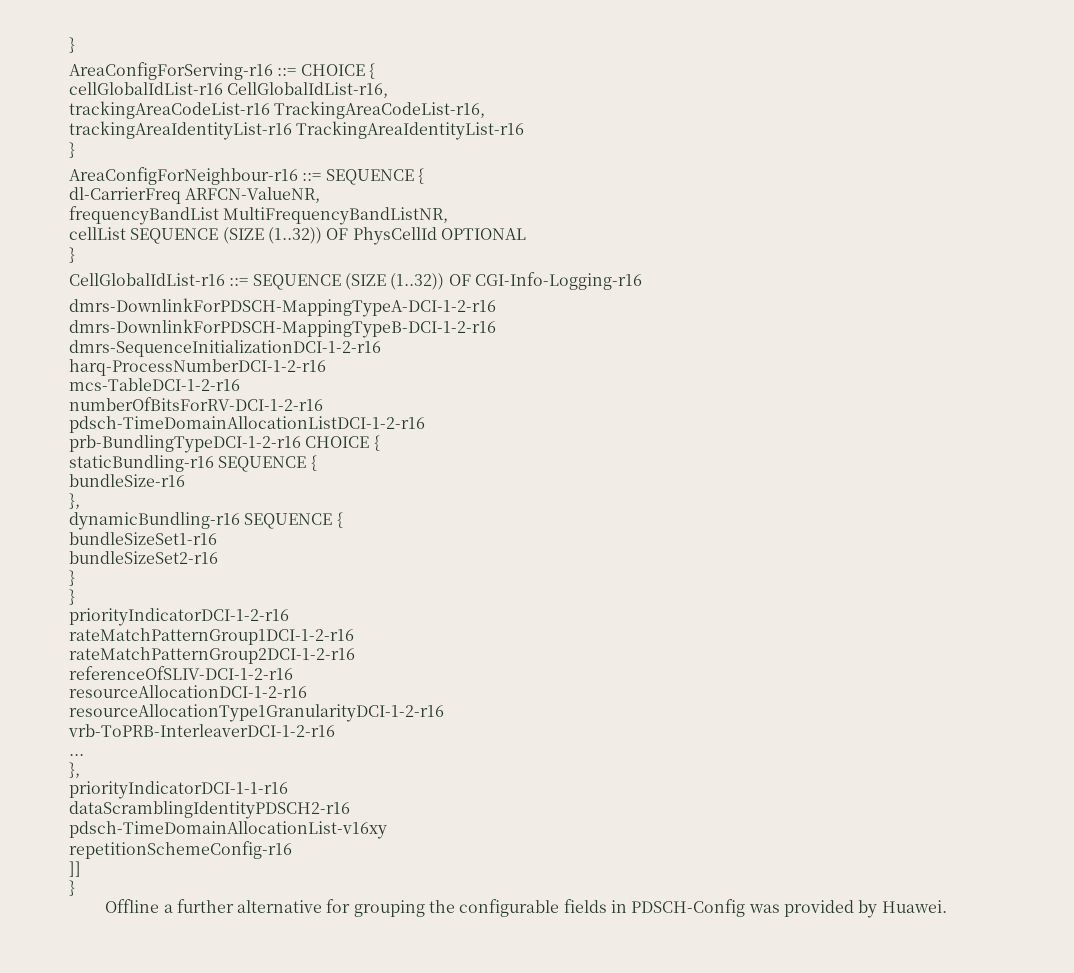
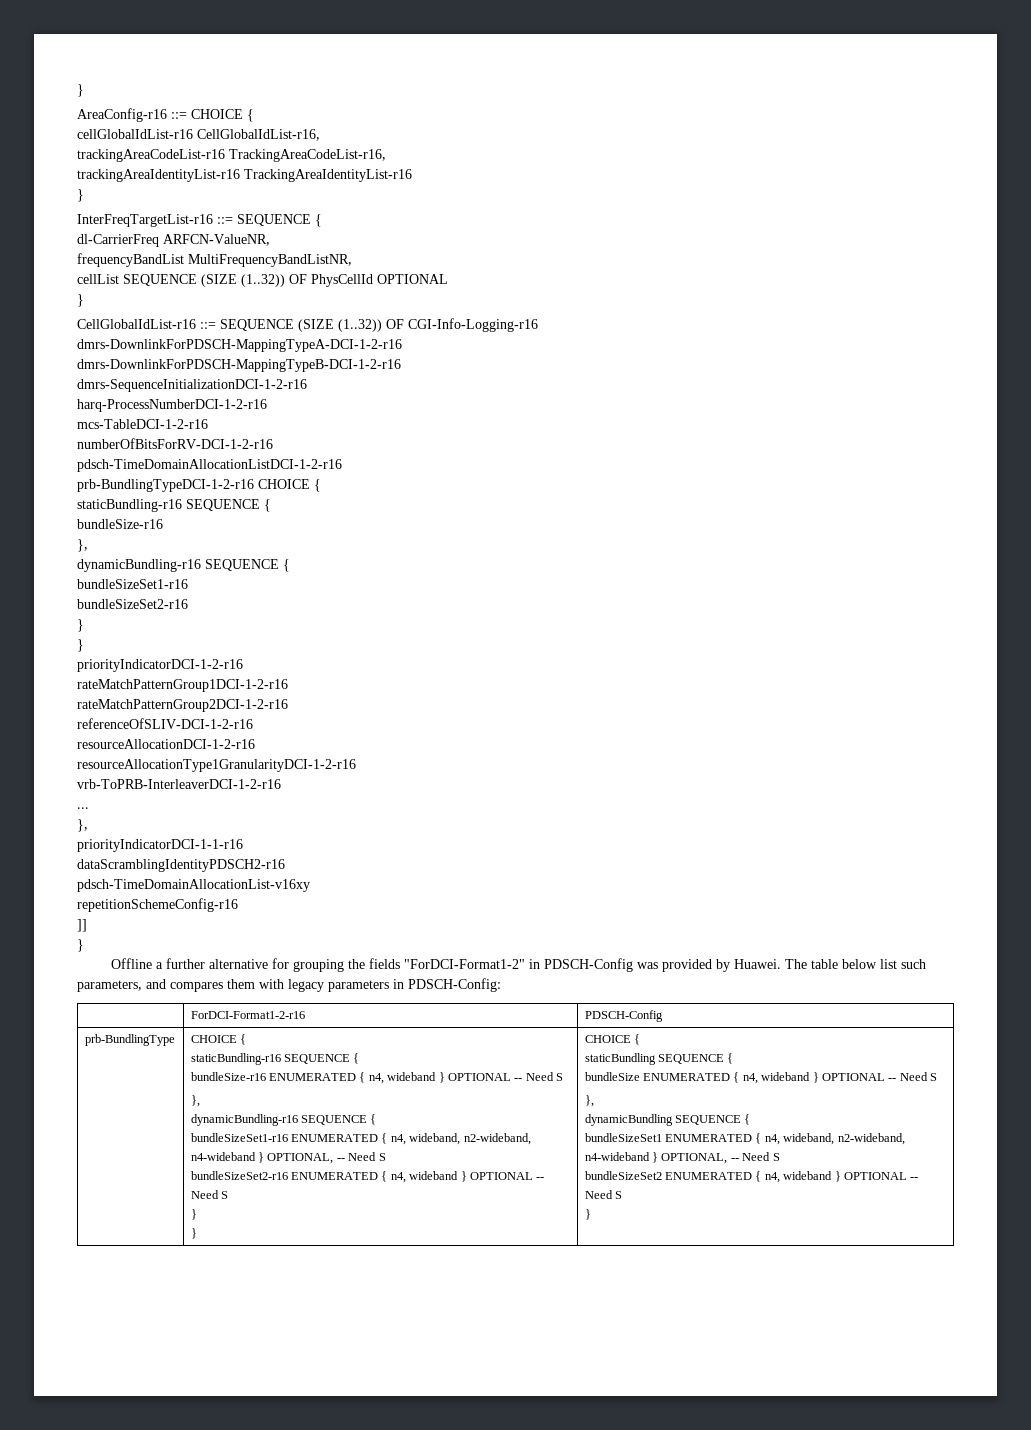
[69,37,75,53] [69,62,273,80] } // AreaConfigForServing-r16 -> [77,84,84,97] [77,108,167,122] } // AreaConfig-r16
[69,167,298,185] AreaConfigForNeighbour-r16 -> [77,214,213,227] InterFreqTargetList-r16
[459,899,607,917] configurable fields -> [369,958,526,969] fields "ForDCI-Format1-2"
(947, 906) none -> [785,959,927,969] [77,978,501,992] [190,1011,305,1019] [584,1010,663,1022] [84,1034,175,1046] [190,1034,247,1045] [190,1053,360,1065] [190,1072,564,1084] [190,1095,200,1107] [190,1114,377,1126] [190,1133,531,1145] [190,1152,386,1164] [190,1171,545,1183] [190,1190,229,1199] [190,1209,197,1220] [190,1228,197,1239] [584,1034,641,1045] [584,1053,734,1065] [584,1072,938,1084] [584,1095,594,1107] [584,1114,751,1126] [584,1133,905,1145] [584,1152,780,1164] [584,1171,919,1183] [584,1190,623,1199] [584,1209,591,1220] The table below list such parameters, and compares them with legacy parameters in PDSCH-Config: // | ForDCI-Format1-2-r16 | PDSCH-Config // prb-BundlingType | CHOICE { // staticBundling-r16 SEQUENCE { // bundleSize-r16 ENUMERATED { n4, wideband } OPTIONAL -- Need S // }, // dynamicBundling-r16 SEQUENCE { // bundleSizeSet1-r16 ENUMERATED { n4, wideband, n2-wideband, n4-wideband } OPTIONAL, -- Need S // bundleSizeSet2-r16 ENUMERATED { n4, wideband } OPTIONAL -- Need S // } // } | CHOICE { // staticBundling SEQUENCE { // bundleSize ENUMERATED { n4, wideband } OPTIONAL -- Need S // }, // dynamicBundling SEQUENCE { // bundleSizeSet1 ENUMERATED { n4, wideband, n2-wideband, n4-wideband } OPTIONAL, -- Need S // bundleSizeSet2 ENUMERATED { n4, wideband } OPTIONAL -- Need S // }

